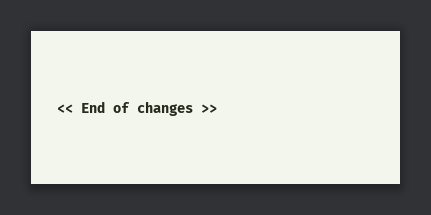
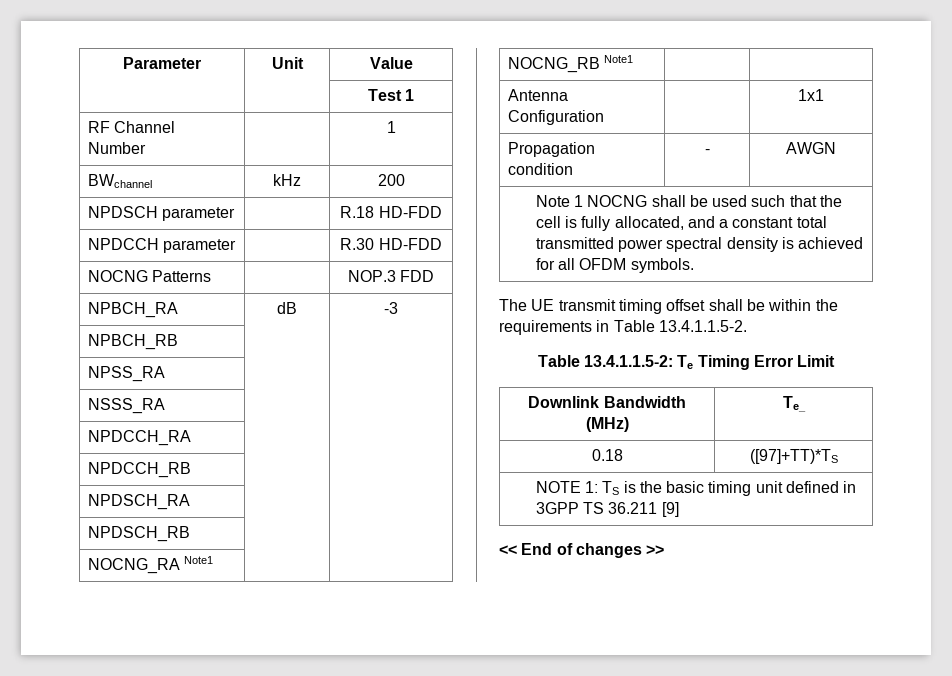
(57, 108) none -> [123,57,201,69] [271,57,304,69] [369,57,413,69] [367,89,415,101] [87,121,176,133] [87,142,146,154] [386,121,396,133] [87,174,152,188] [273,174,301,186] [377,174,405,186] [87,206,236,221] [340,206,442,218] [87,238,237,253] [340,238,442,250] [87,270,212,282] [347,270,435,282] [87,302,178,318] [277,302,297,314] [384,302,398,314] [87,334,178,350] [87,366,165,382] [87,398,165,414] [87,430,191,446] [87,462,191,478] [87,494,190,510] [87,526,190,542] [87,556,214,574] [507,55,634,73] [507,89,568,101] [507,110,604,125] [798,89,824,101] [507,142,595,157] [507,163,573,175] [704,149,710,154] [786,142,836,154] [535,195,843,207] [535,216,827,231] [535,237,864,252] [535,258,694,273] [499,299,838,314] [499,320,747,335] [537,355,836,370] [528,396,686,408] [585,417,629,432] [782,396,806,412] [591,449,623,461] [749,449,838,464] [535,481,857,496] [535,502,679,517] Parameter | Unit | Value // | | Test 1 // RF Channel Number | | 1 // BWchannel | kHz | 200 // NPDSCH parameter | | R.18 HD-FDD // NPDCCH parameter | | R.30 HD-FDD // NOCNG Patterns | | NOP.3 FDD // NPBCH_RA | dB | -3 // NPBCH_RB | | // NPSS_RA | | // NSSS_RA | | // NPDCCH_RA | | // NPDCCH_RB | | // NPDSCH_RA | | // NPDSCH_RB | | // NOCNG_RA Note1 | | // NOCNG_RB Note1 | | // Antenna Configuration | | 1x1 // Propagation condition | - | AWGN // Note 1 NOCNG shall be used such that the cell is fully allocated, and a constant total transmitted power spectral density is achieved for all OFDM symbols. // The UE transmit timing offset shall be within the requirements in Table 13.4.1.1.5-2. // Table 13.4.1.1.5-2: Te Timing Error Limit // Downlink Bandwidth (MHz) | Te_ // 0.18 | ([97]+TT)*TS // NOTE 1: TS is the basic timing unit defined in 3GPP TS 36.211 [9] //

